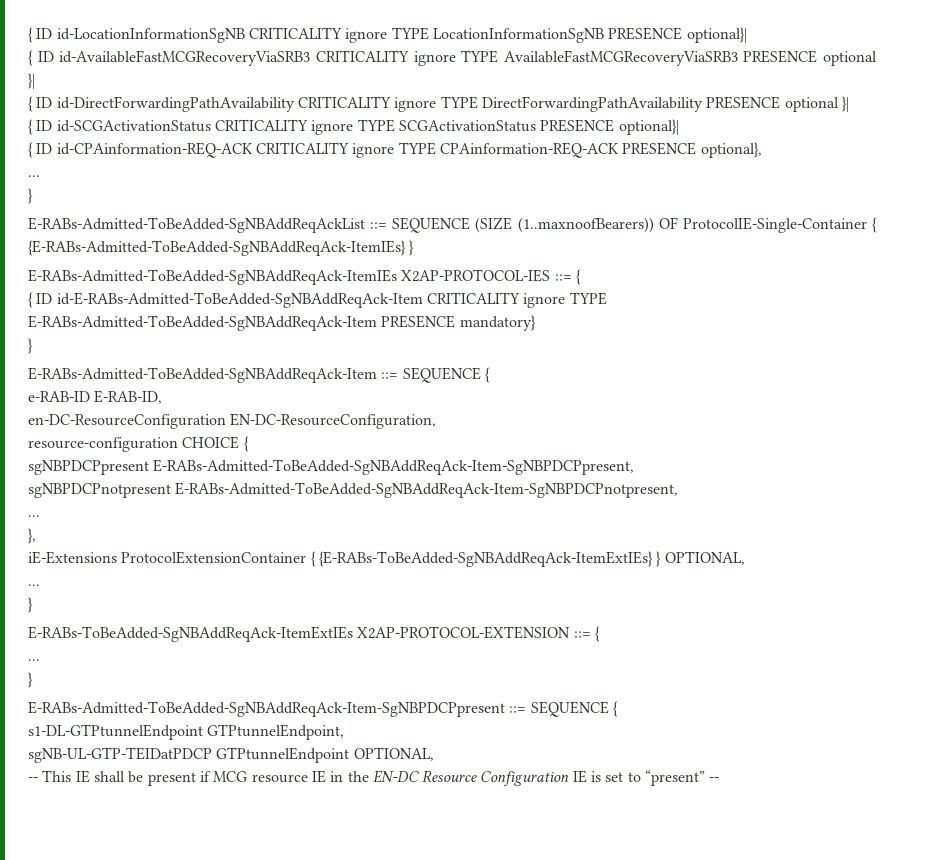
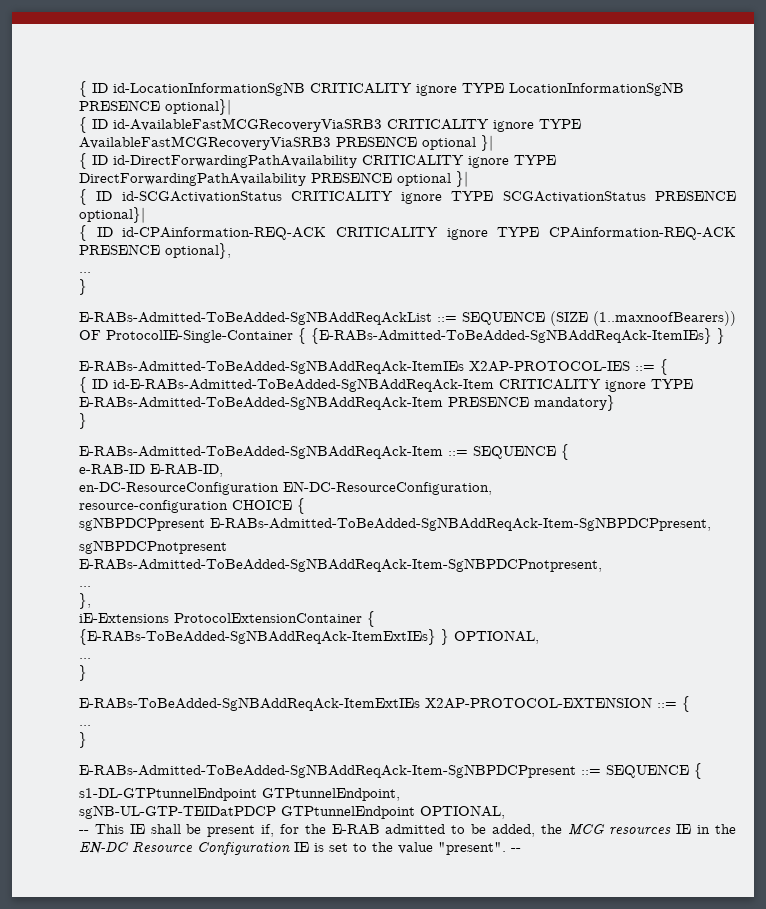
[199,771,308,783] if MCG resource -> [261,824,672,837] if, for the E-RAB admitted to be added, the MCG resources
[645,770,706,786] “present” -> [372,842,506,855] the value "present".

